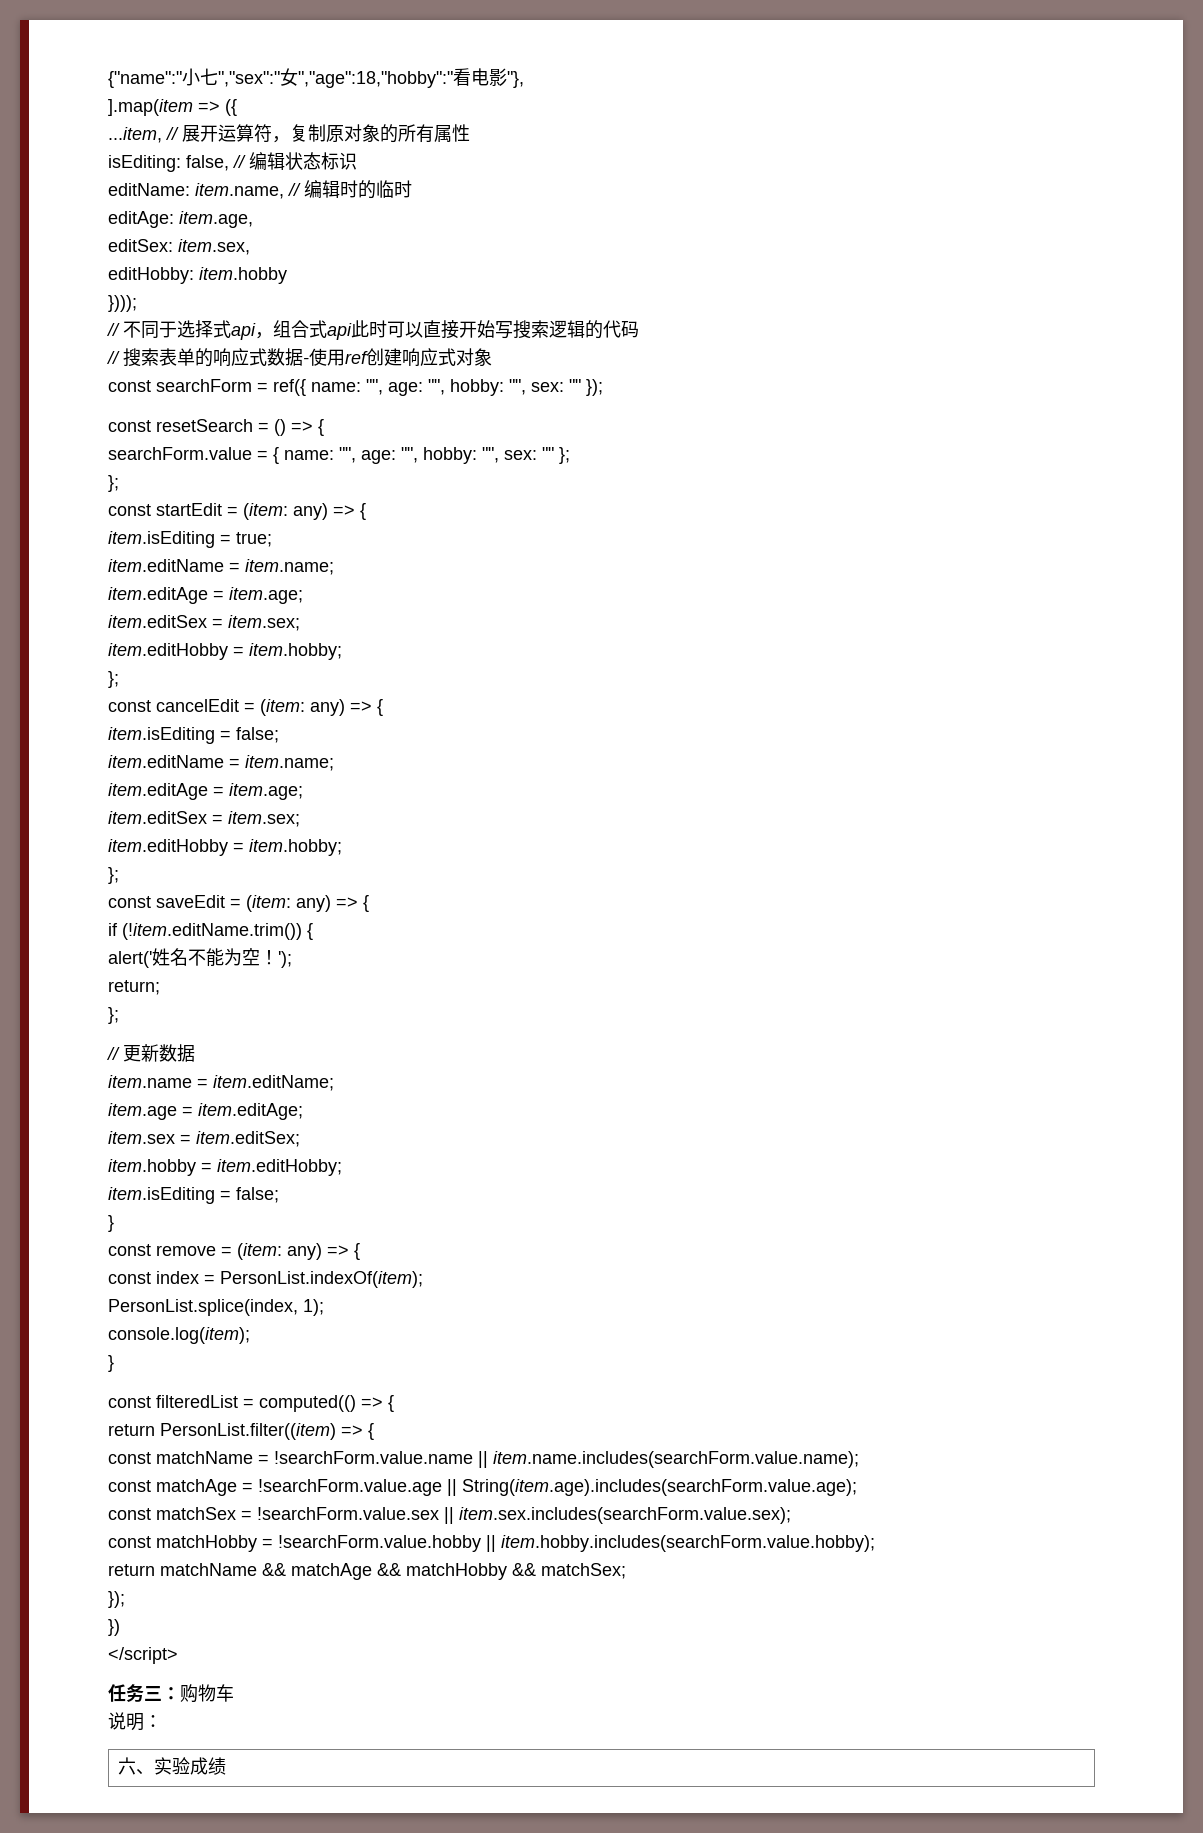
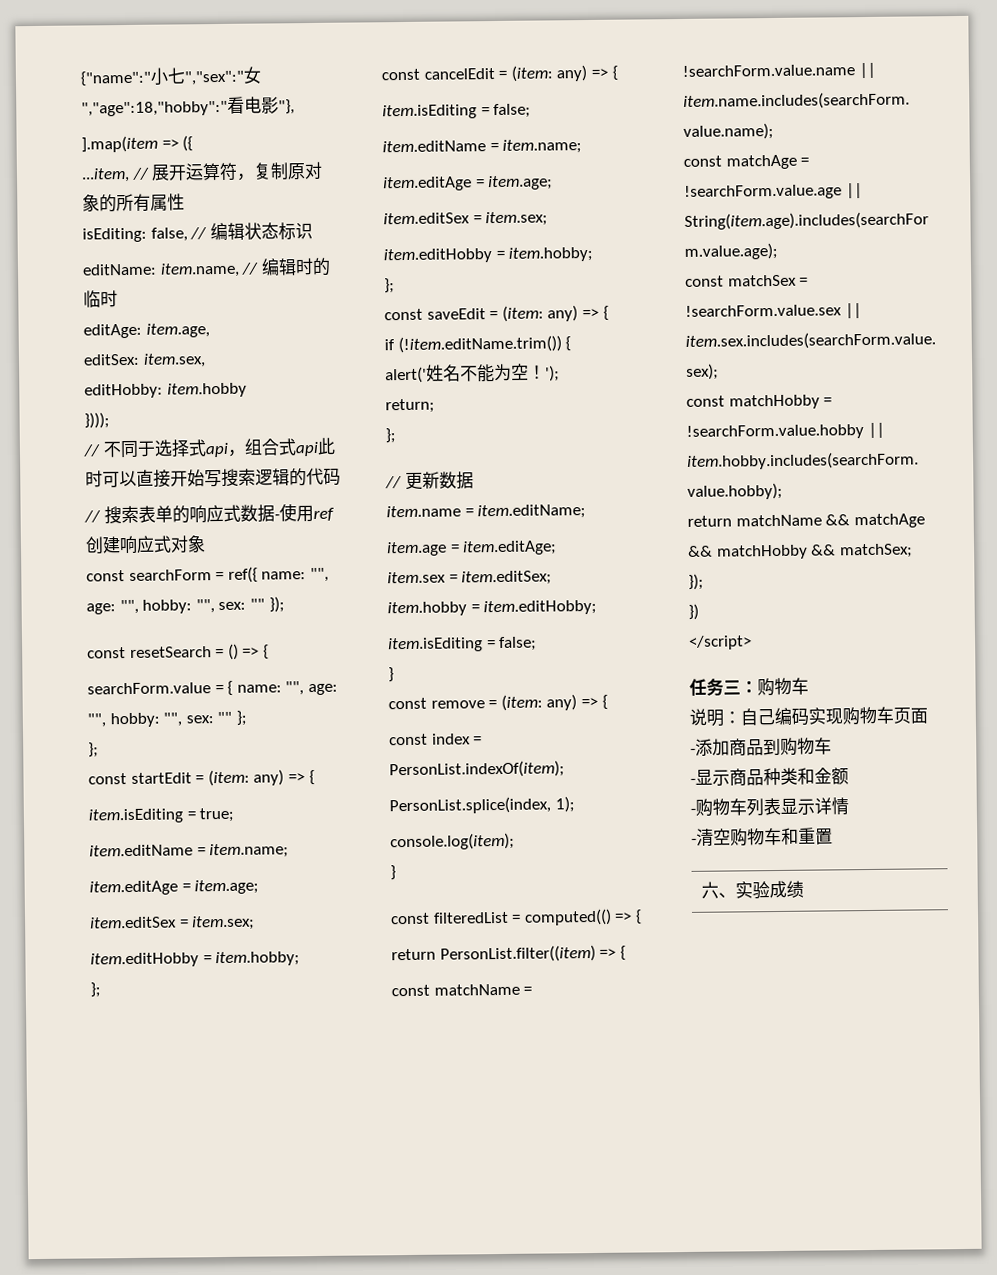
(162, 1721) none -> [740,706,928,726] [690,737,832,756] [690,767,849,786] [690,797,849,817] [691,827,833,847] 自己编码实现购物车页面 // -添加商品到购物车 // -显示商品种类和金额 // -购物车列表显示详情 // -清空购物车和重置

